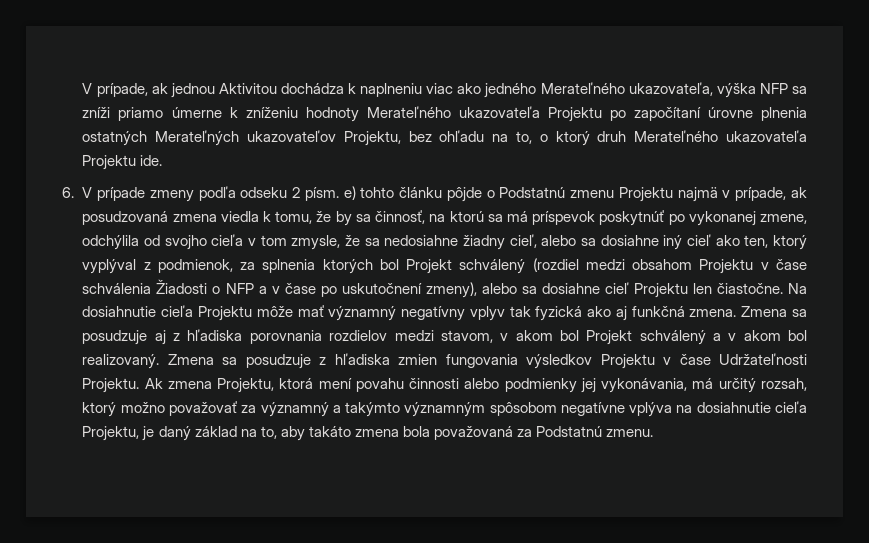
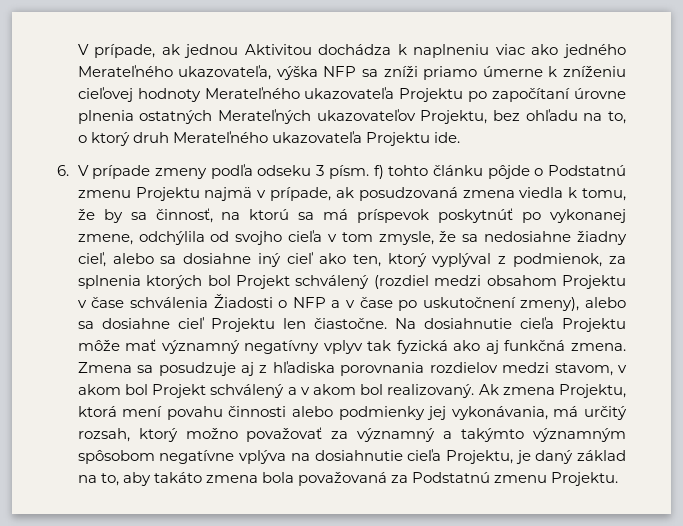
(298, 112) none -> [77,87,133,102] cieľovej
[292,186,356,201] 2 písm. e) -> [316,165,384,179] 3 písm. f)
[167,353,807,369] [82,378,140,393] Zmena sa posudzuje z hľadiska zmien fungovania výsledkov Projektu v čase Udržateľnosti Projektu. -> (475, 391) none
[606,429,654,437] zmenu. -> [494,472,619,486] zmenu Projektu.

